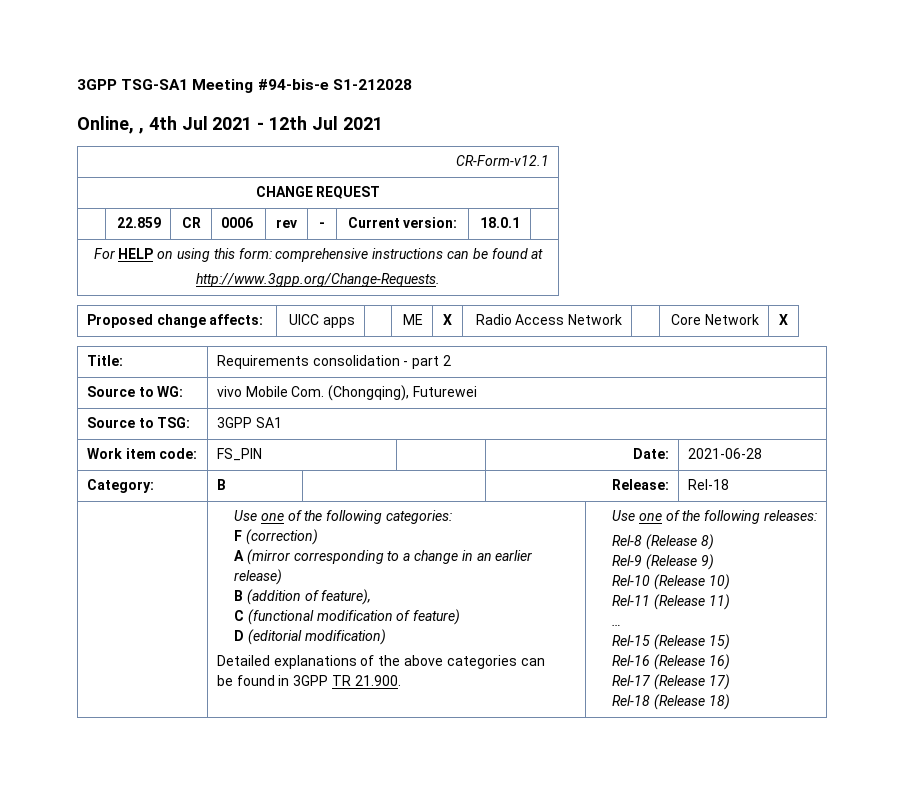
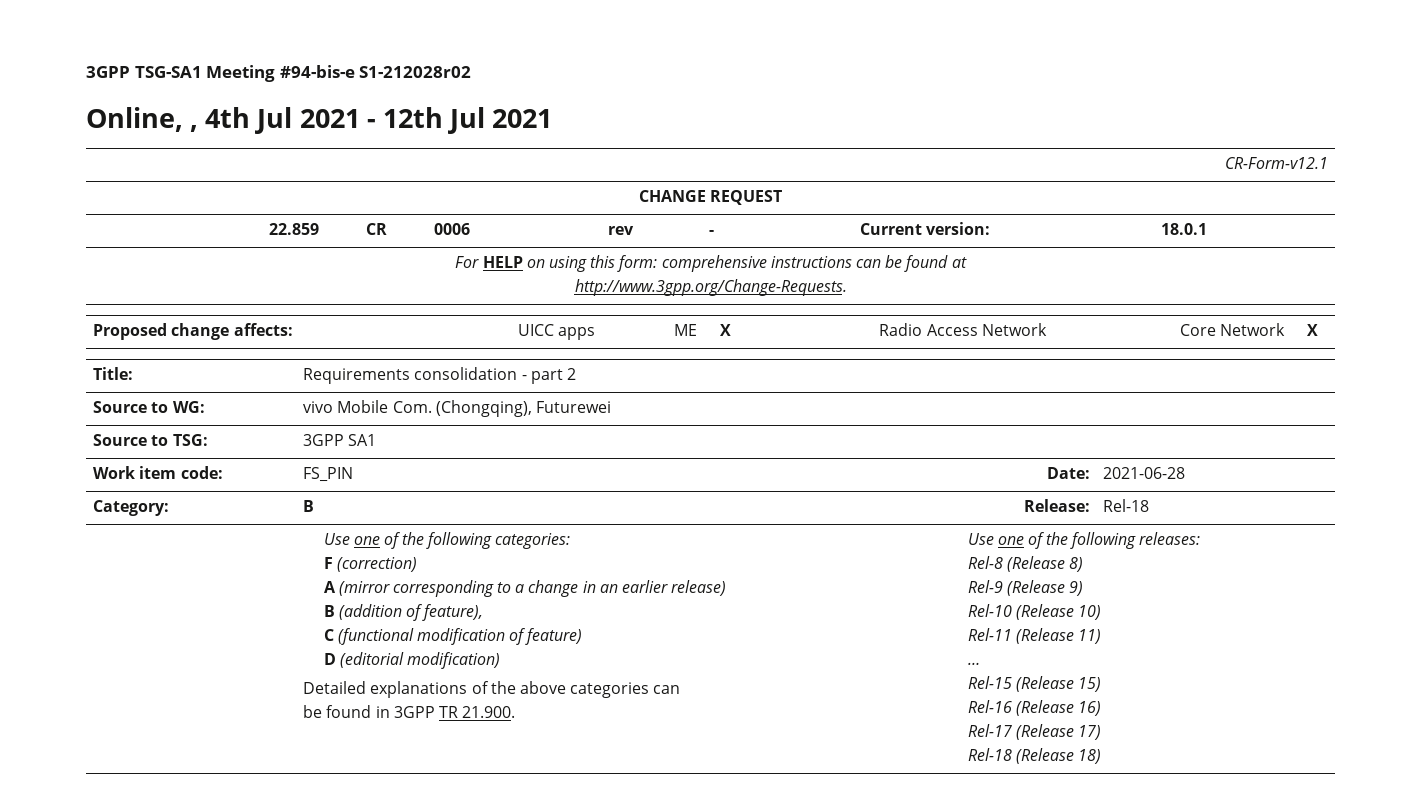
[332,79,412,90] S1-212028 -> [359,66,472,78] S1-212028r02

